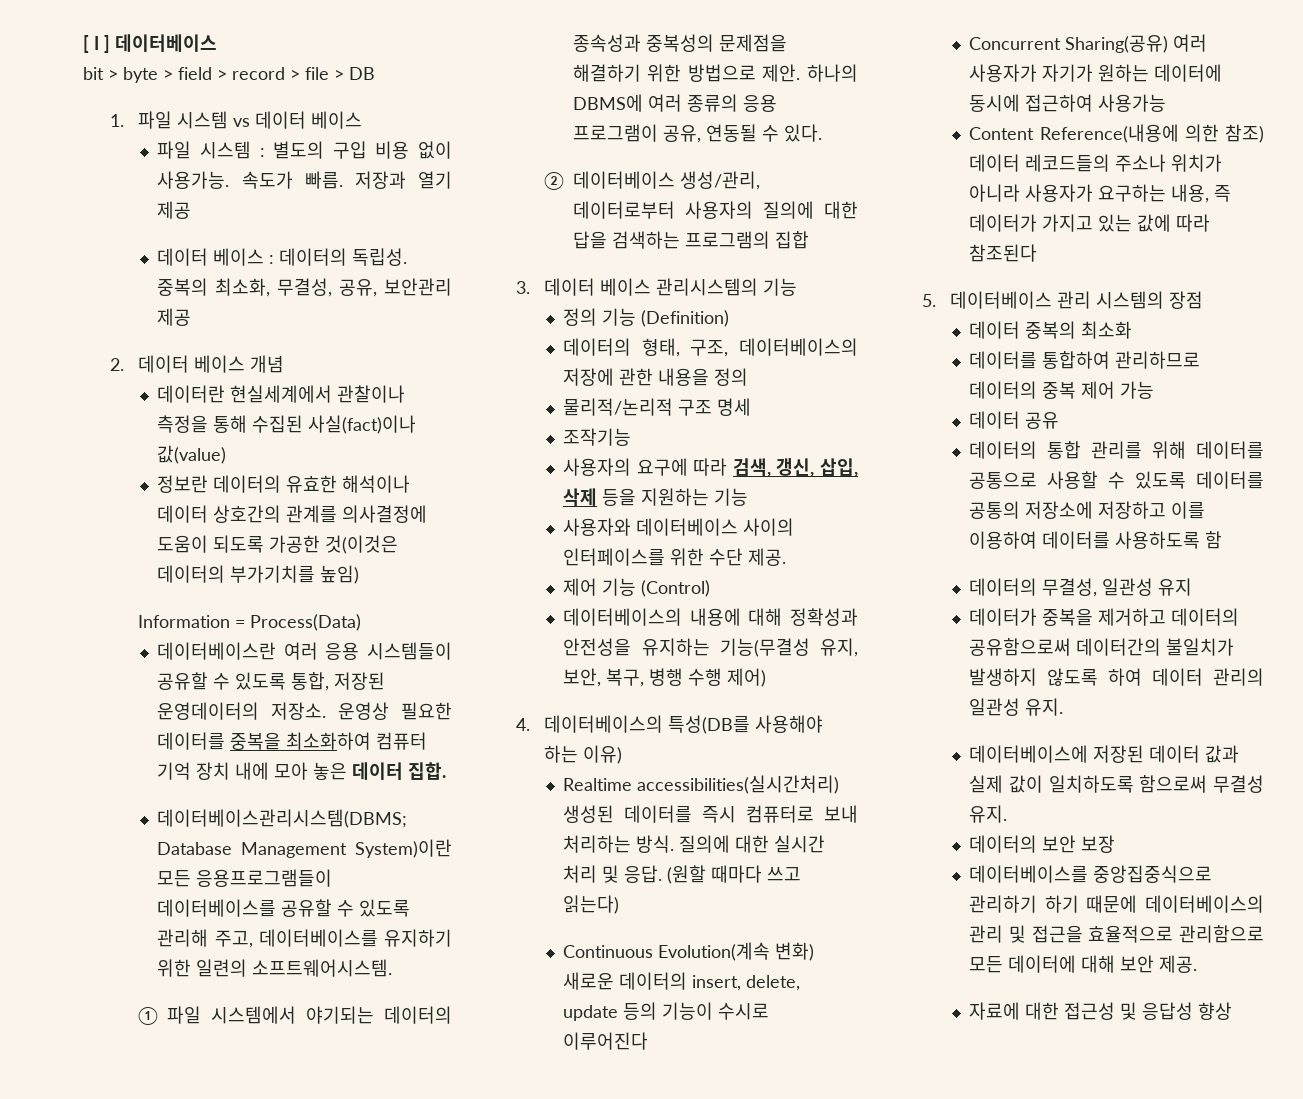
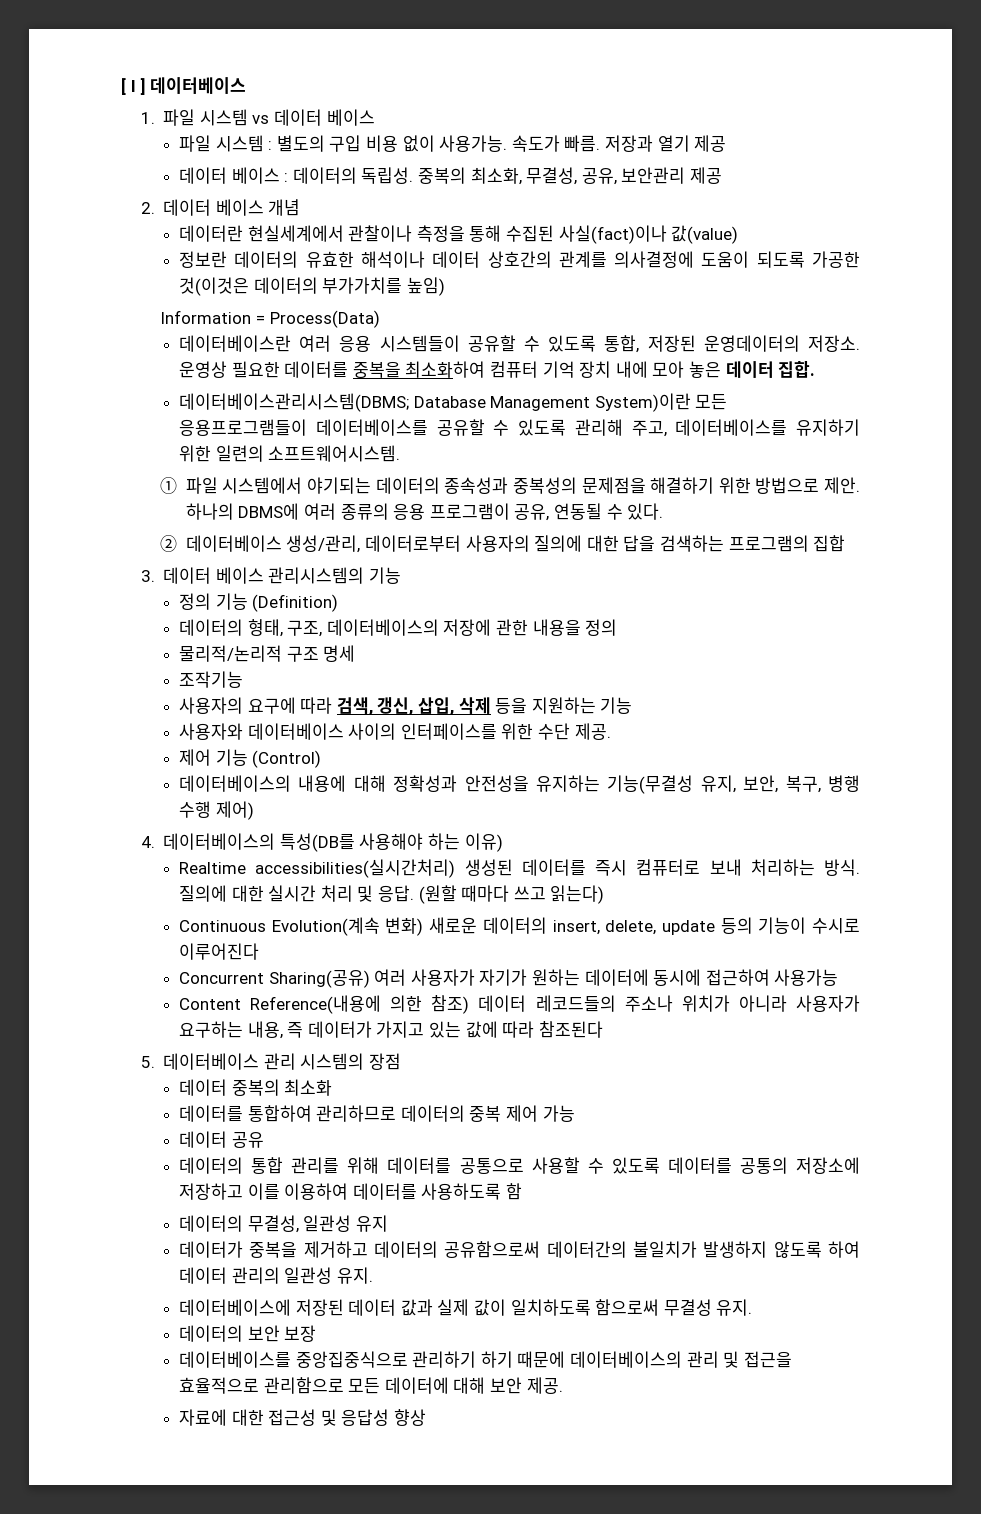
[83,67,375,83] // bit > byte > field > record > file > DB -> (246, 85) none
[230,565,316,583] 부가기치를 -> [322,277,403,294] 부가가치를

